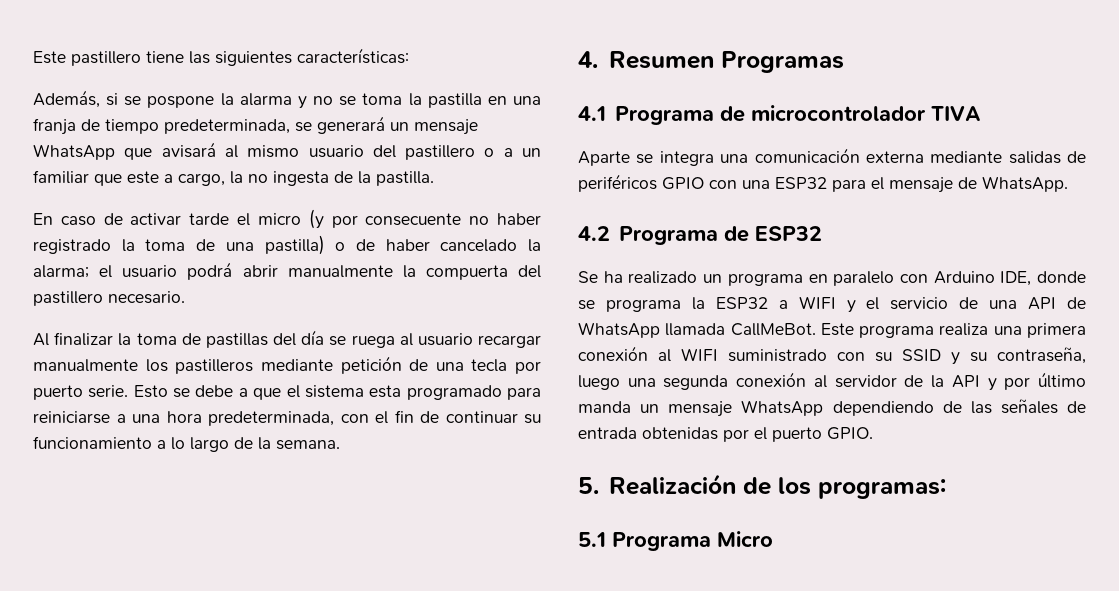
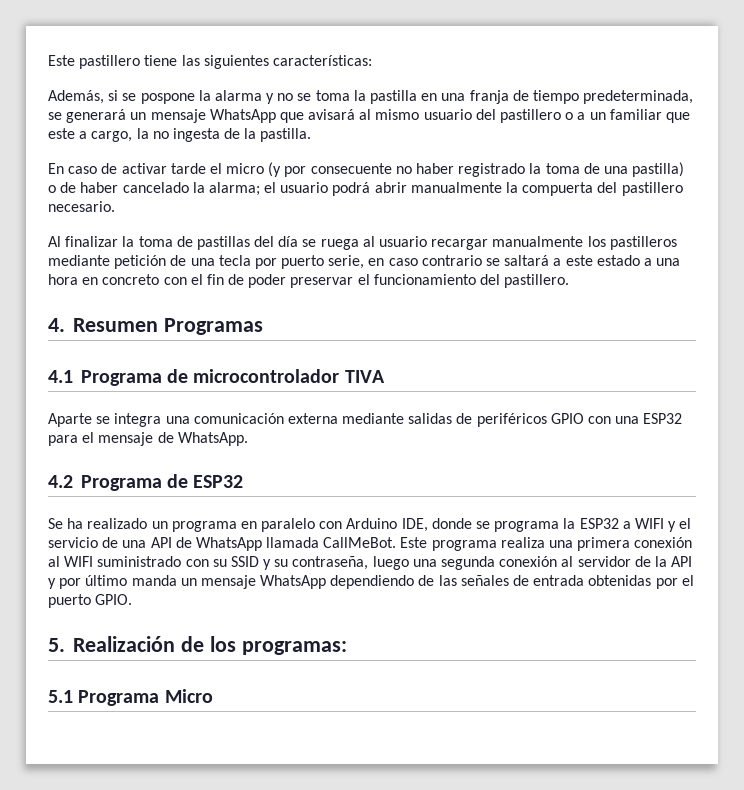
[88,385,542,400] [33,411,110,424] serie. Esto se debe a que el sistema esta programado para reiniciarse -> [328,255,640,269] serie, en caso contrario se saltará a este estado
[208,411,334,426] predeterminada, -> [82,274,160,285] en concreto
[445,411,541,424] [33,436,340,452] continuar su funcionamiento a lo largo de la semana. -> [248,274,570,288] poder preservar el funcionamiento del pastillero.

